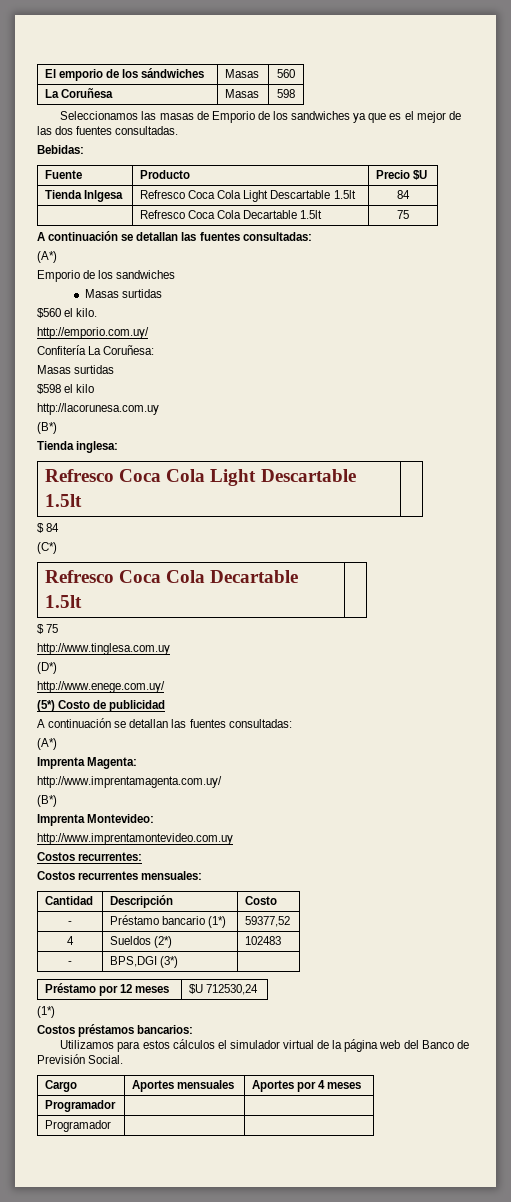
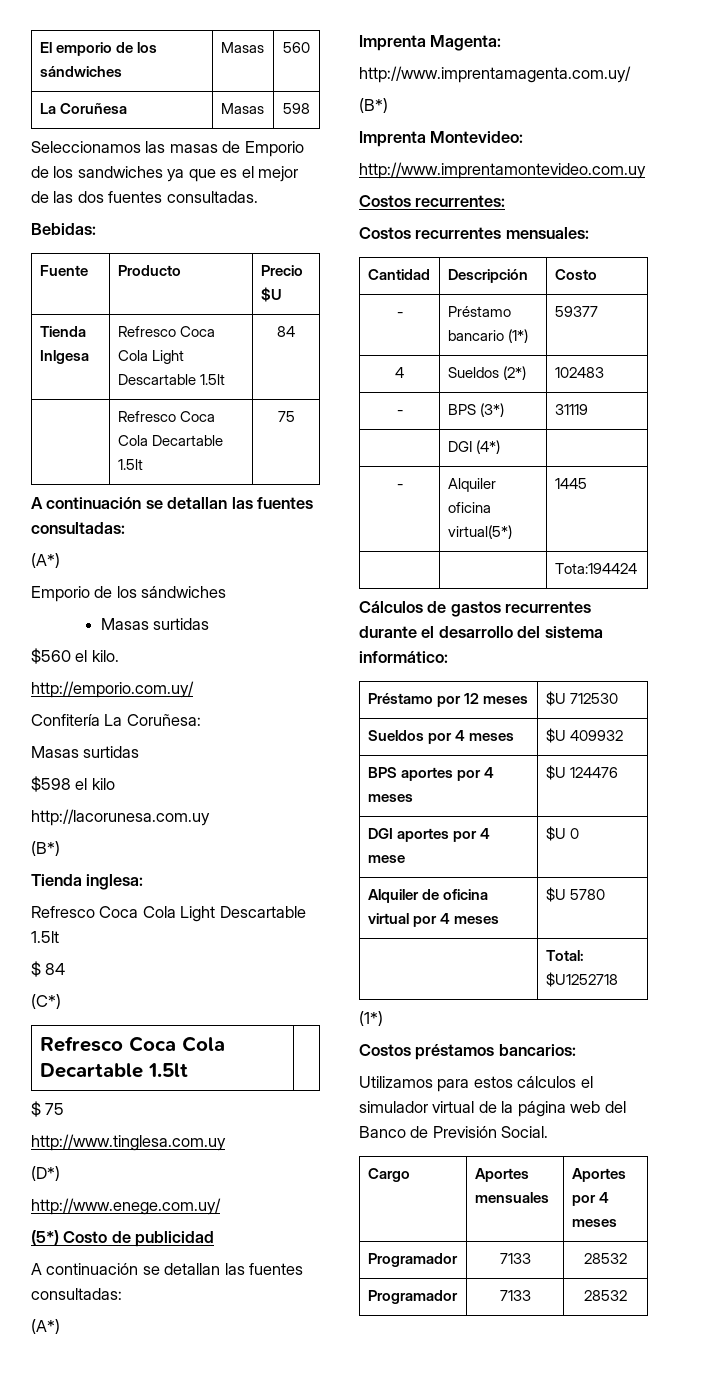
[116,270,176,279] sandwiches -> [141,586,227,598] sándwiches
[45,469,356,486] [45,494,83,507] // Refresco Coca Cola Light Descartable 1.5lt | -> [31,906,306,922] [31,931,59,943] // Refresco Coca Cola Light Descartable 1.5lt
[245,916,291,927] 59377,52 -> [554,306,598,317] 59377
[110,956,158,967] BPS,DGI -> [447,404,476,415] BPS
(179, 962) none -> [554,404,588,415] [447,440,500,454] [396,484,403,489] [447,478,496,492] [447,502,491,513] [447,525,512,539] [554,478,587,489] [554,563,637,574] [359,601,592,617] [359,626,603,638] [359,651,448,663] 31119 // | DGI (4*) | // - | Alquiler oficina virtual(5*) | 1445 // | | Tota:194424 // Cálculos de gastos recurrentes durante el desarrollo del sistema informático:
[206,984,259,995] 712530,24 -> [569,693,618,704] [367,730,514,744] [545,728,623,743] [367,767,494,781] [367,794,413,802] [545,765,618,780] [367,828,490,842] [367,855,405,863] [545,826,579,841] [367,889,488,903] [367,913,499,927] [545,887,605,902] [545,950,584,961] [545,972,618,987] 712530 // Sueldos por 4 meses | $U 409932 // BPS aportes por 4 meses | $U 124476 // DGI aportes por 4 mese | $U 0 // Alquiler de oficina virtual por 4 meses | $U 5780 // | Total: $U1252718
[45,1120,112,1132] | // Programador | | -> [499,1253,531,1264] [584,1253,627,1264] [367,1290,458,1304] [499,1290,531,1301] [584,1290,627,1301] 7133 | 28532 // Programador | 7133 | 28532

